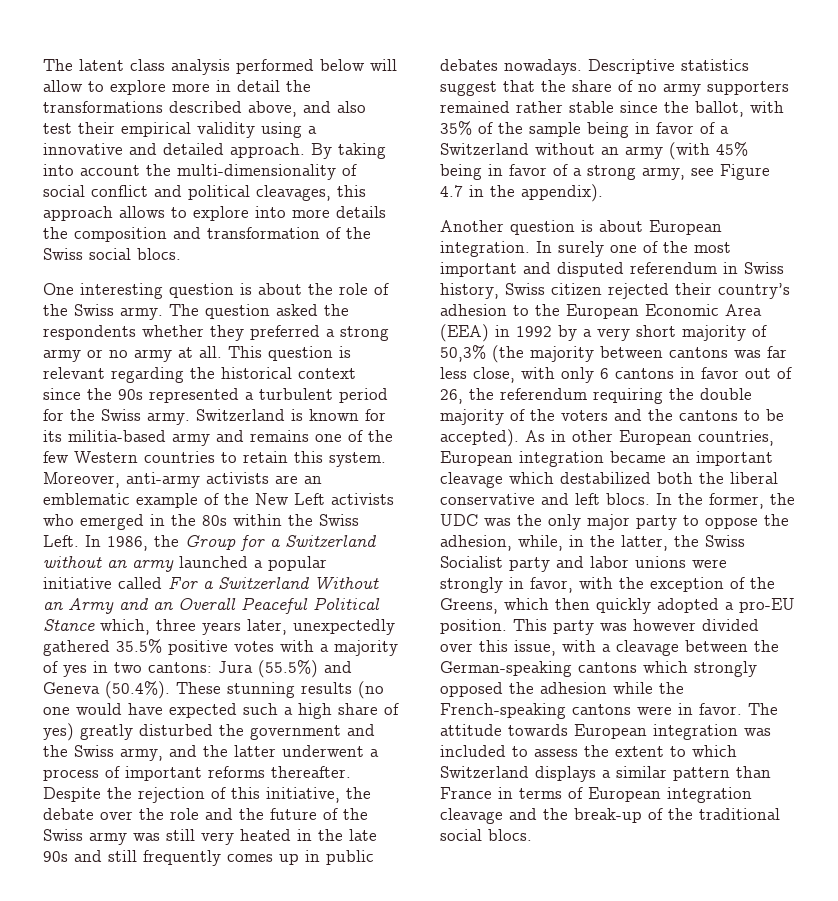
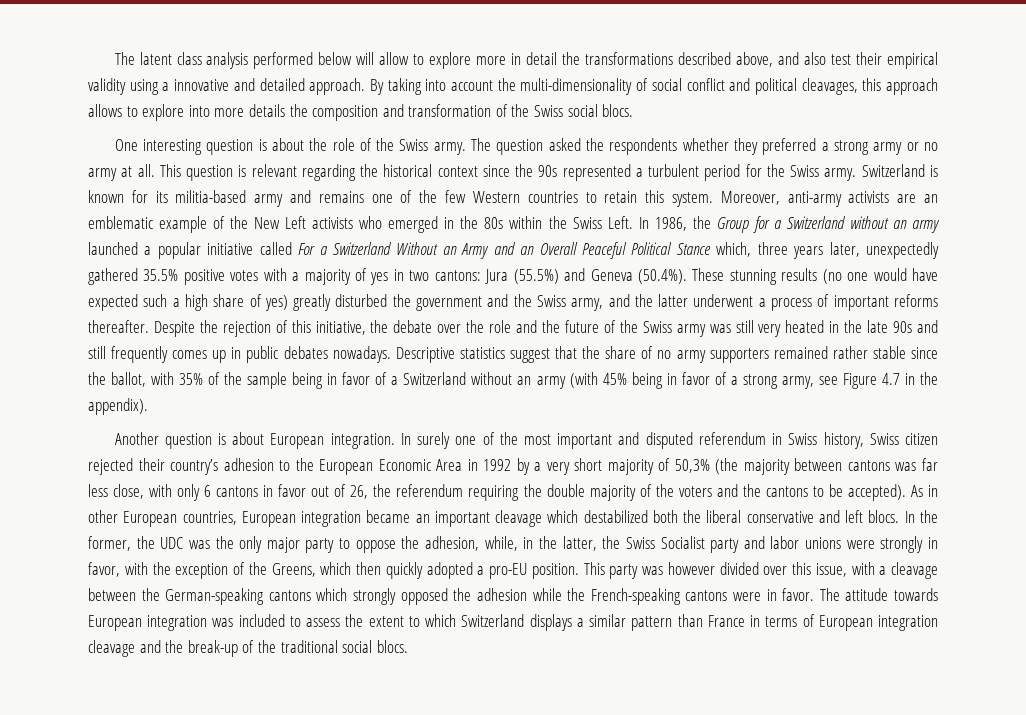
[440,324,489,342] (EEA) -> (463, 465) none

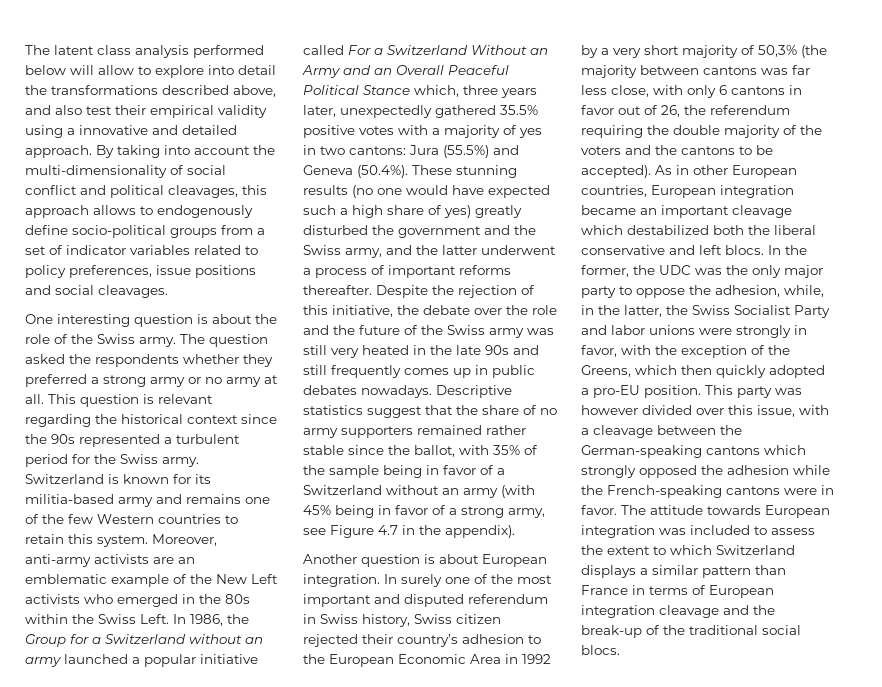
[476,53,522,65] more in -> [208,65,234,75] into
[142,104,634,121] explore into more details the composition and transformation of the Swiss social blocs. -> [157,205,253,218] [25,225,265,238] [25,245,258,255] [25,265,256,278] [25,285,168,298] endogenously define socio-political groups from a set of indicator variables related to policy preferences, issue positions and social cleavages.
[710,538,740,553] party -> [794,305,830,318] Party

